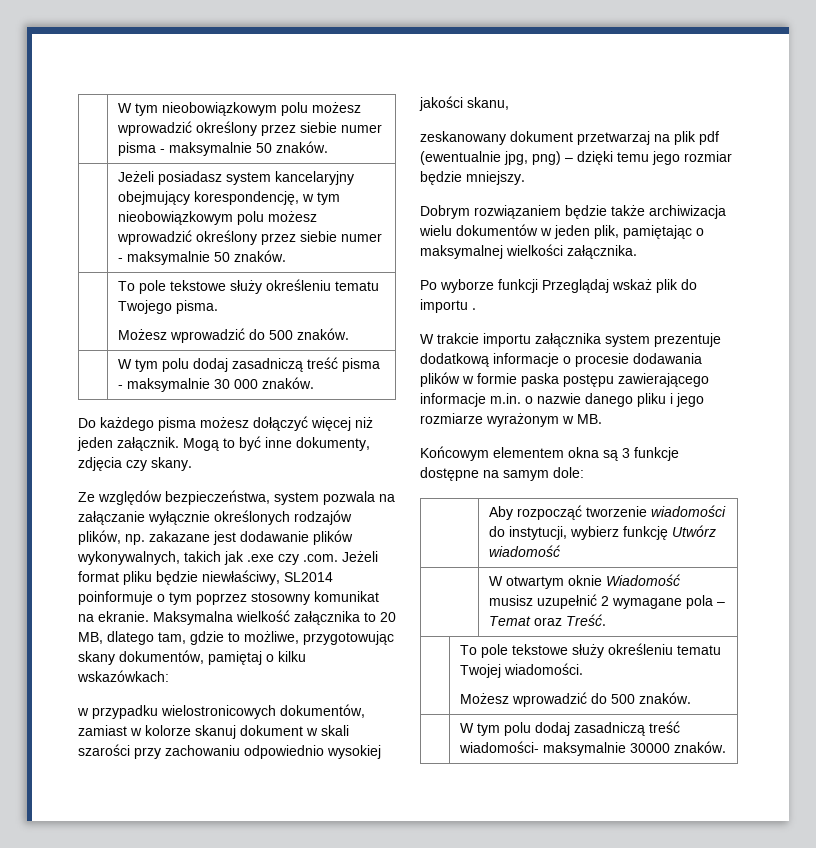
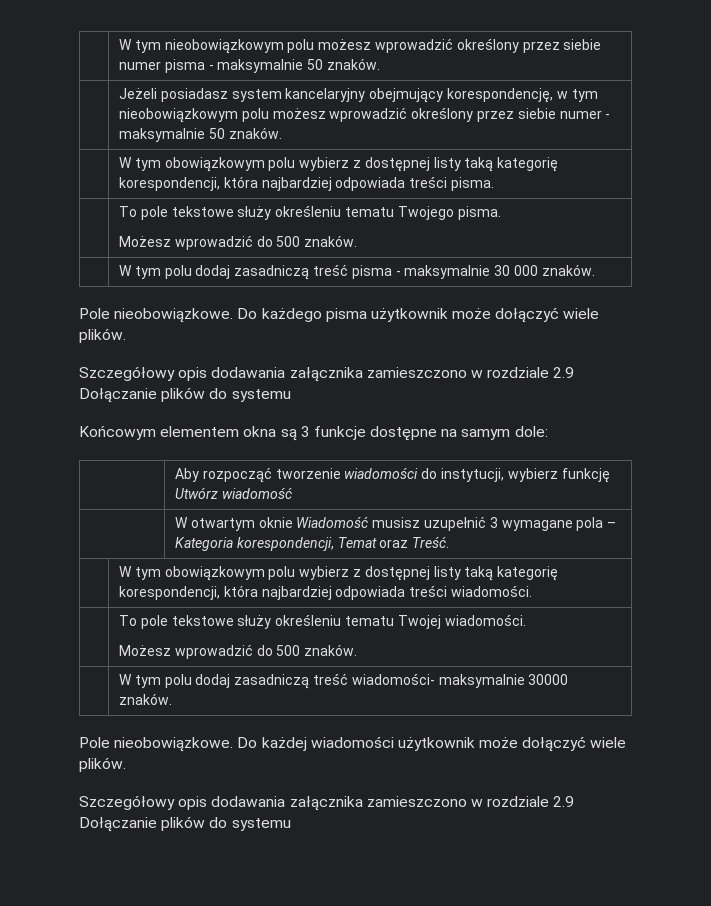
(287, 256) none -> [119,157,559,172] [119,176,494,191] // | W tym obowiązkowym polu wybierz z dostępnej listy taką kategorię korespondencji, która najbardziej odpowiada treści pisma.
(315, 383) none -> [79,308,234,323] Pole nieobowiązkowe.
[200,416,373,431] [77,436,370,451] [78,457,192,471] [78,490,395,505] [78,510,352,525] [78,530,353,545] [77,551,378,565] [78,570,333,585] [78,591,379,605] [78,610,396,625] [78,631,394,645] [78,650,306,665] [77,670,169,682] [77,704,365,719] [78,725,349,739] [78,744,381,759] [419,96,509,111] [420,131,719,145] [420,151,732,165] [420,171,525,185] [420,205,726,219] [419,224,704,239] [420,244,637,259] [420,279,697,293] [420,299,476,313] [420,333,721,347] [420,353,702,367] [420,372,709,387] [420,393,704,407] [420,413,602,427] możesz dołączyć więcej niż jeden załącznik. Mogą to być inne dokumenty, zdjęcia czy skany. // Ze względów bezpieczeństwa, system pozwala na załączanie wyłącznie określonych rodzajów plików, np. zakazane jest dodawanie plików wykonywalnych, takich jak .exe czy .com. Jeżeli format pliku będzie niewłaściwy, SL2014 poinformuje o tym poprzez stosowny komunikat na ekranie. Maksymalna wielkość załącznika to 20 MB, dlatego tam, gdzie to możliwe, przygotowując skany dokumentów, pamiętaj o kilku wskazówkach: // w przypadku wielostronicowych dokumentów, zamiast w kolorze skanuj dokument w skali szarości przy zachowaniu odpowiednio wysokiej jakości skanu, // zeskanowany dokument przetwarzaj na plik pdf (ewentualnie jpg, png) – dzięki temu jego rozmiar będzie mniejszy. // Dobrym rozwiązaniem będzie także archiwizacja wielu dokumentów w jeden plik, pamiętając o maksymalnej wielkości załącznika. // Po wyborze funkcji Przeglądaj wskaż plik do importu . // W trakcie importu załącznika system prezentuje dodatkową informacje o procesie dodawania plików w formie paska postępu zawierającego informacje m.in. o nazwie danego pliku i jego rozmiarze wyrażonym w MB. -> [370,307,600,323] [79,328,126,343] [79,366,575,382] [79,387,291,403] użytkownik może dołączyć wiele plików. // Szczegółowy opis dodawania załącznika zamieszczono w rozdziale 2.9 Dołączanie plików do systemu
[601,596,610,606] 2 -> [489,517,498,528] 3
(726, 604) none -> [175,537,334,551] Kategoria korespondencji,
(607, 620) none -> [119,566,559,581] [119,585,532,600] // | W tym obowiązkowym polu wybierz z dostępnej listy taką kategorię korespondencji, która najbardziej odpowiada treści wiadomości.
(727, 747) none -> [79,736,627,752] [79,757,126,772] [79,795,575,811] [79,816,291,832] // Pole nieobowiązkowe. Do każdej wiadomości użytkownik może dołączyć wiele plików. // Szczegółowy opis dodawania załącznika zamieszczono w rozdziale 2.9 Dołączanie plików do systemu

